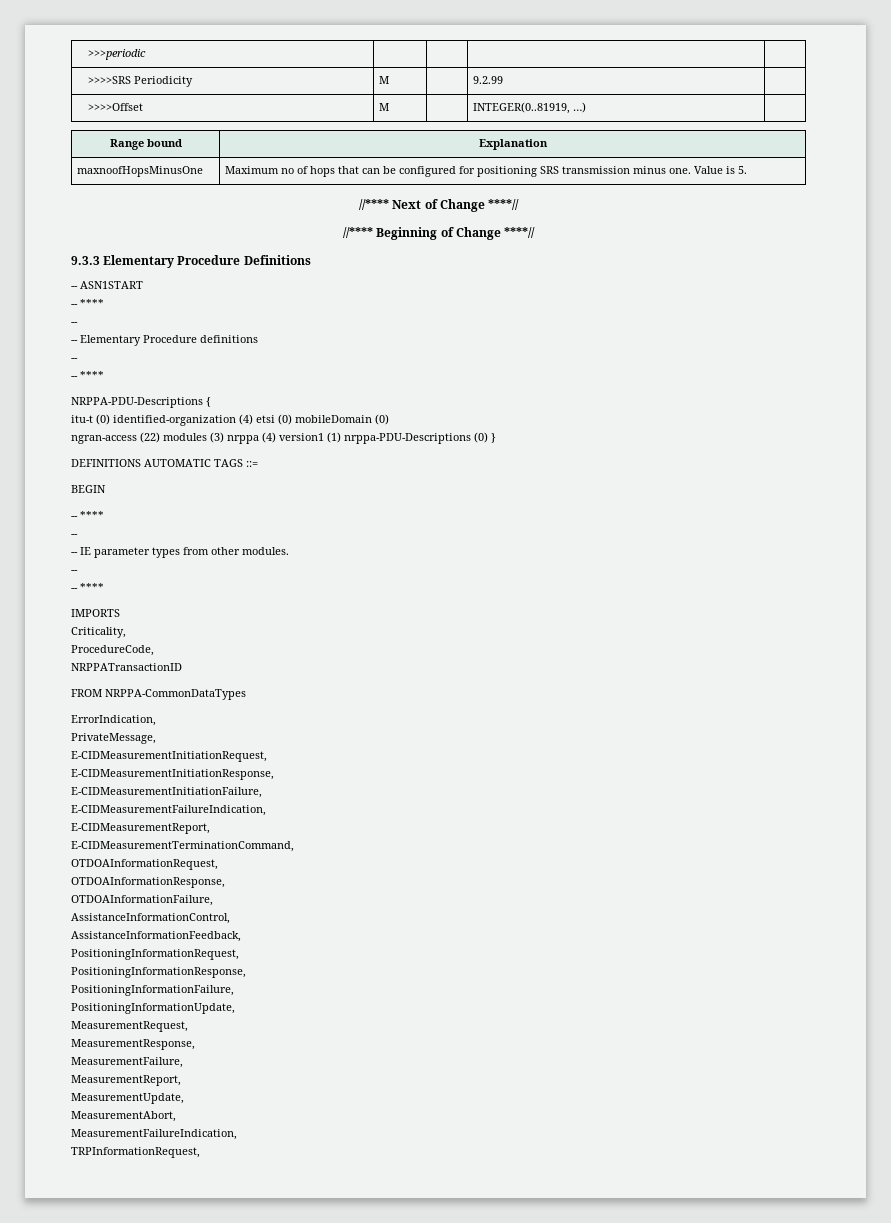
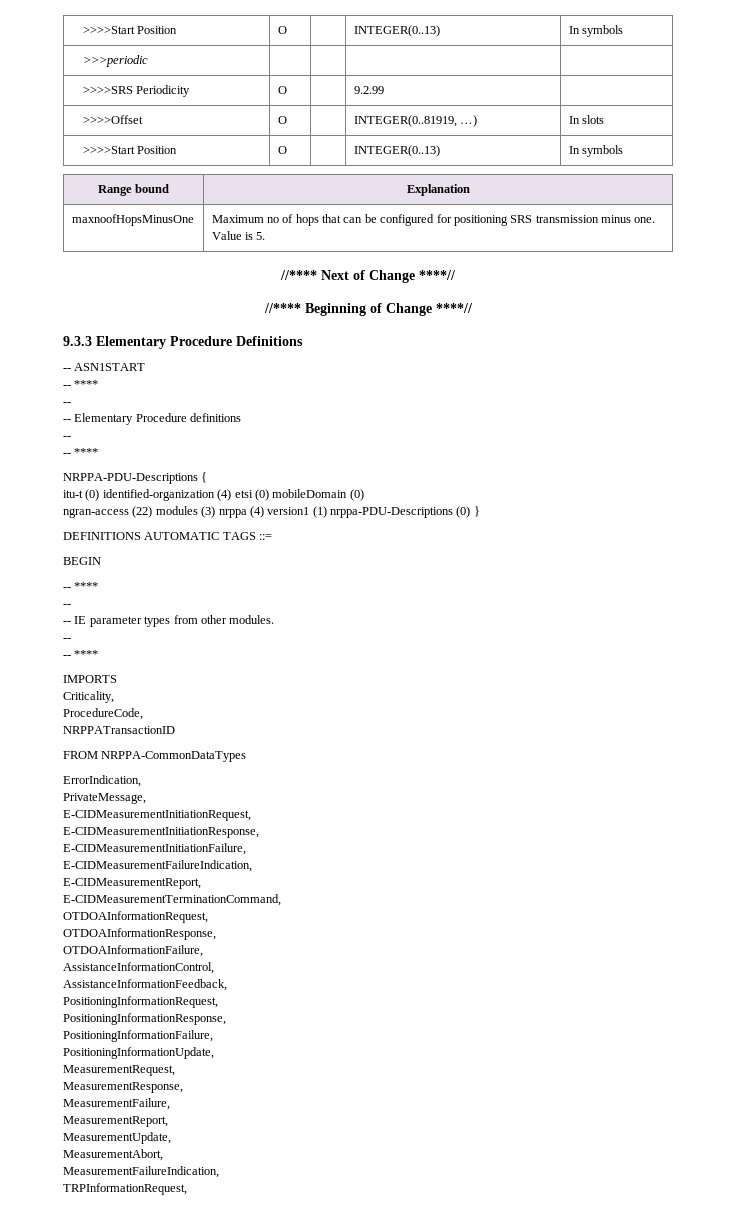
(88, 54) none -> [82,26,178,34] [277,26,287,34] [353,25,440,37] [568,25,623,37] >>>>Start Position | O | | INTEGER(0..13) | In symbols //
[378,76,389,84] M -> [277,86,287,94] O
[378,103,389,111] M -> [277,116,287,124] O
(586, 107) none -> [568,115,604,124] [82,146,178,154] [277,146,287,154] [353,145,440,157] [568,145,623,157] In slots // >>>>Start Position | O | | INTEGER(0..13) | In symbols

